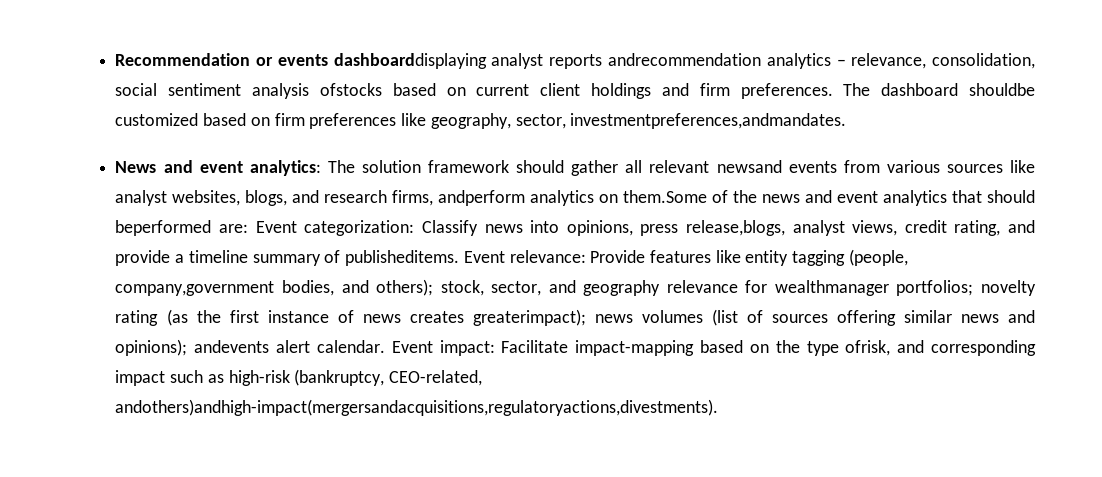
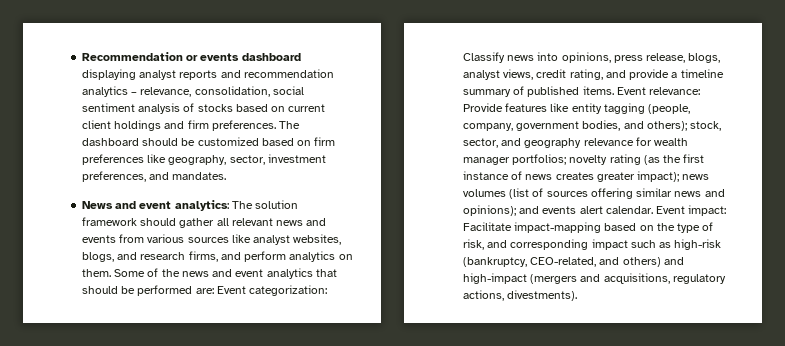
[333,53,761,69] dashboarddisplaying analyst reports andrecommendation -> [241,53,301,61] [81,69,334,80] dashboard displaying analyst reports and recommendation
[319,83,382,96] ofstocks -> [183,103,233,112] of stocks
[968,83,1035,96] shouldbe -> [142,138,196,146] should be
[570,113,847,129] investmentpreferences,andmandates. -> [267,154,326,163] [81,171,227,182] investment preferences, and mandates.
[716,160,782,173] newsand -> [276,218,327,226] news and
[438,190,708,206] andperform analytics on them.Some -> [220,251,353,262] [81,269,146,277] and perform analytics on them. Some
[115,220,212,236] beperformed -> [121,285,193,296] be performed
[685,220,785,236] release,blogs, -> [646,53,721,63] release, blogs,
[345,250,460,266] publisheditems. -> [527,86,614,97] published items.
[115,281,275,296] company,government -> [462,121,580,131] company, government
[774,280,889,296] wealthmanager -> [654,138,689,146] [462,157,510,165] wealth manager
[472,309,586,326] greaterimpact); -> [596,171,680,182] greater impact);
[194,340,270,353] andevents -> [519,206,577,214] and events
[845,340,891,356] ofrisk, -> [702,222,714,231] [462,239,484,250] of risk,
[115,399,719,416] andothers)andhigh-impact(mergersandacquisitions,regulatoryactions,divestments). -> [599,257,684,267] [462,273,726,284] [462,290,578,301] and others) and high-impact (mergers and acquisitions, regulatory actions, divestments).

